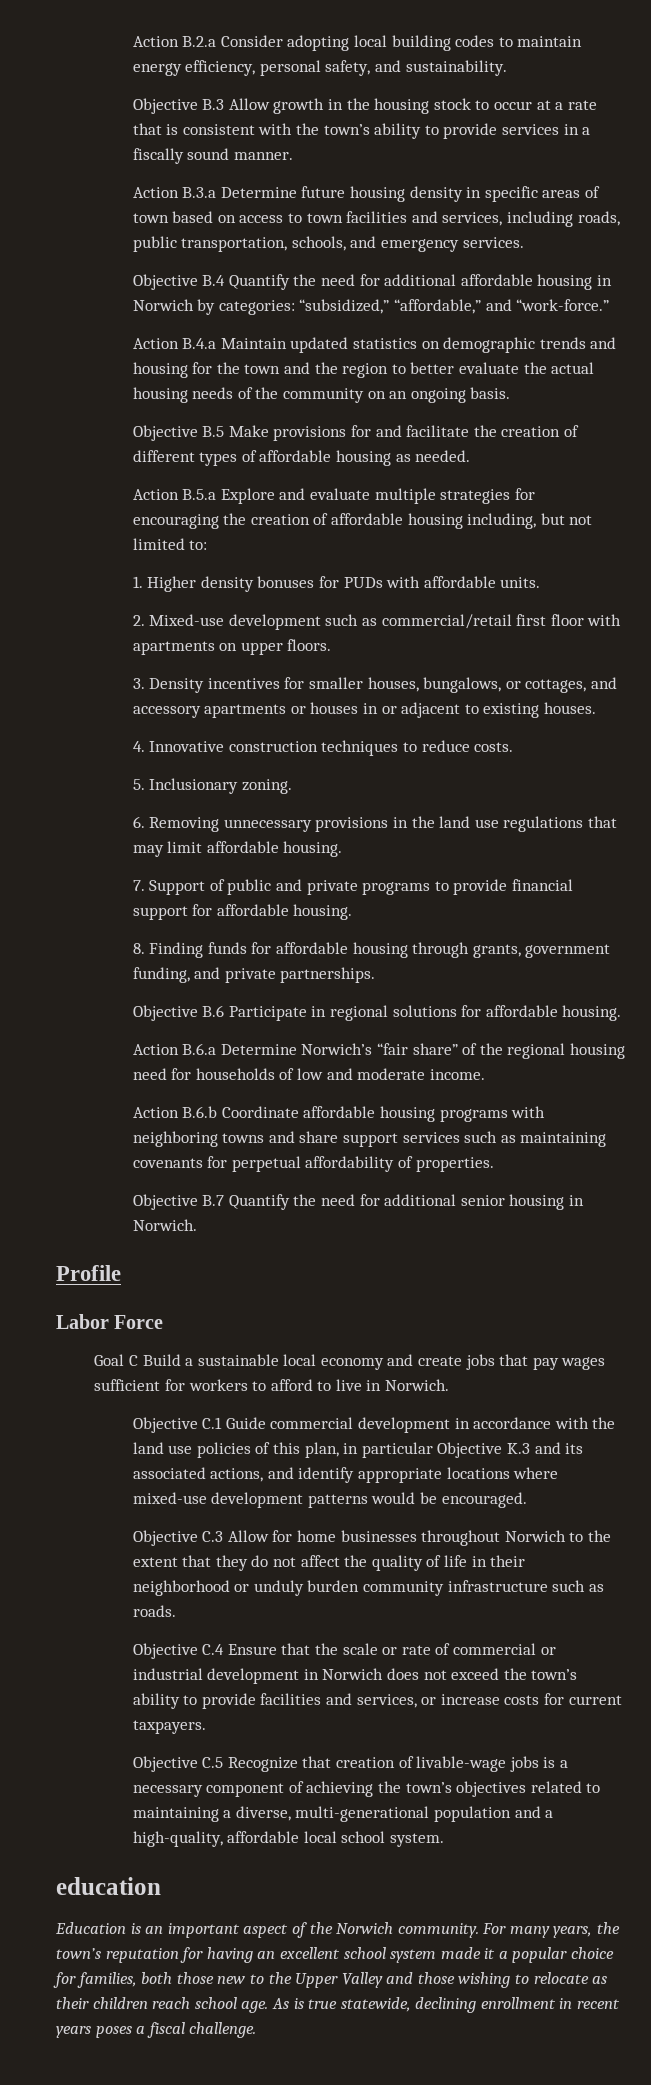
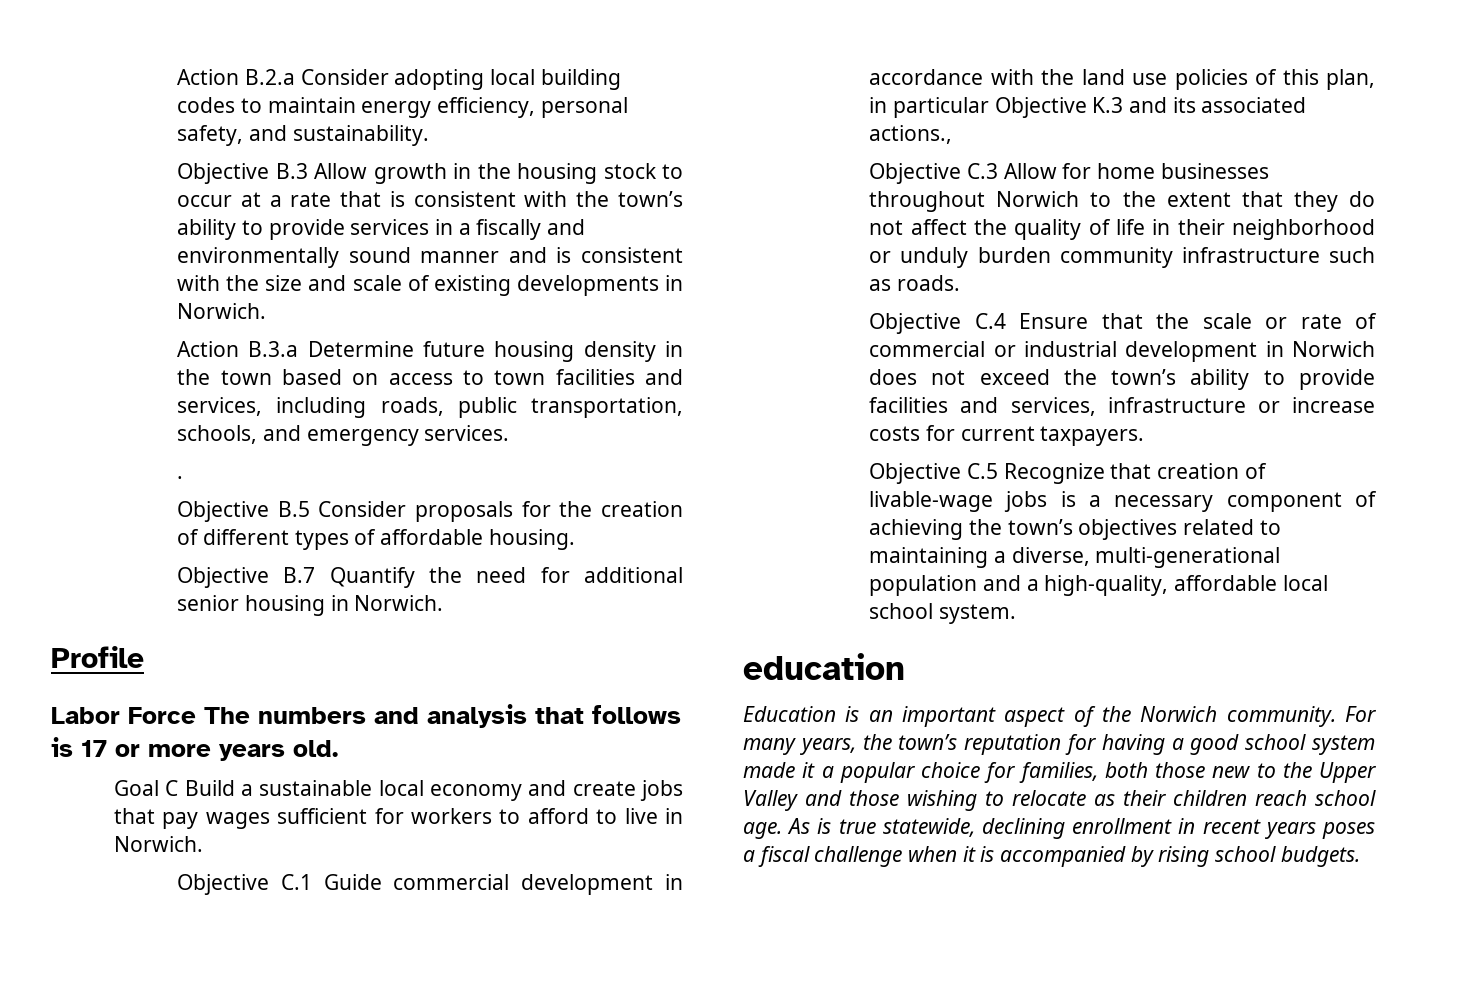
[187,148,293,160] sound manner. -> [546,219,585,235] [177,247,683,268] [177,275,683,296] [177,303,267,319] and environmentally sound manner and is consistent with the size and scale of existing developments in Norwich.
[484,186,600,202] specific areas of -> [177,369,211,385] the
[132,274,612,290] [132,299,610,315] [132,337,617,353] [132,362,595,378] [132,387,511,403] [132,425,470,441] Objective B.4 Quantify the need for additional affordable housing in Norwich by categories: “subsidized,” “affordable,” and “work-force.” // Action B.4.a Maintain updated statistics on demographic trends and housing for the town and the region to better evaluate the actual housing needs of the community on an ongoing basis. // Objective B.5 Make provisions for and facilitate -> [177,476,184,479] [177,501,551,522] . // Objective B.5 Consider proposals for
[336,450,471,466] [132,488,535,504] [132,513,593,529] [132,538,208,550] [132,576,541,592] [132,614,622,630] [132,639,332,655] [132,677,617,693] [132,702,596,718] [132,740,514,756] [132,778,292,794] [132,816,617,832] [132,841,343,857] [132,879,573,895] [132,904,353,920] [132,942,611,958] [132,967,376,983] [132,1005,622,1021] [132,1043,625,1059] [132,1068,485,1080] [132,1106,546,1122] [132,1131,607,1147] [132,1156,494,1172] housing as needed. // Action B.5.a Explore and evaluate multiple strategies for encouraging the creation of affordable housing including, but not limited to: // 1. Higher density bonuses for PUDs with affordable units. // 2. Mixed-use development such as commercial/retail first floor with apartments on upper floors. // 3. Density incentives for smaller houses, bungalows, or cottages, and accessory apartments or houses in or adjacent to existing houses. // 4. Innovative construction techniques to reduce costs. // 5. Inclusionary zoning. // 6. Removing unnecessary provisions in the land use regulations that may limit affordable housing. // 7. Support of public and private programs to provide financial support for affordable housing. // 8. Finding funds for affordable housing through grants, government funding, and private partnerships. // Objective B.6 Participate in regional solutions for affordable housing. // Action B.6.a Determine Norwich’s “fair share” of the regional housing need for households of low and moderate income. // Action B.6.b Coordinate affordable housing programs with neighboring towns and share support services such as maintaining covenants for perpetual affordability of properties. -> [488,529,575,550] housing.
(164, 1322) none -> [204,704,681,728] [51,737,338,761] The numbers and analysis that follows is 17 or more years old.
[210,1467,559,1483] [132,1492,527,1508] actions, and identify appropriate locations where mixed-use development patterns would be encouraged. -> [869,125,953,144] actions.,
(417, 1701) none -> [1107,397,1246,413] infrastructure
[257,1947,340,1959] an excellent -> [1171,734,1240,755] a good
[189,2022,257,2038] challenge. -> [814,846,1360,867] challenge when it is accompanied by rising school budgets.

